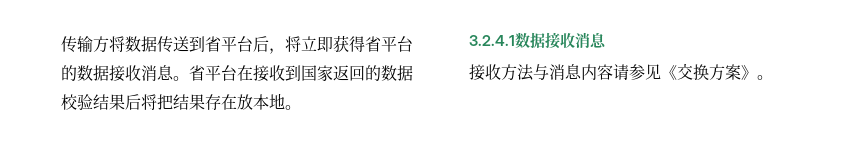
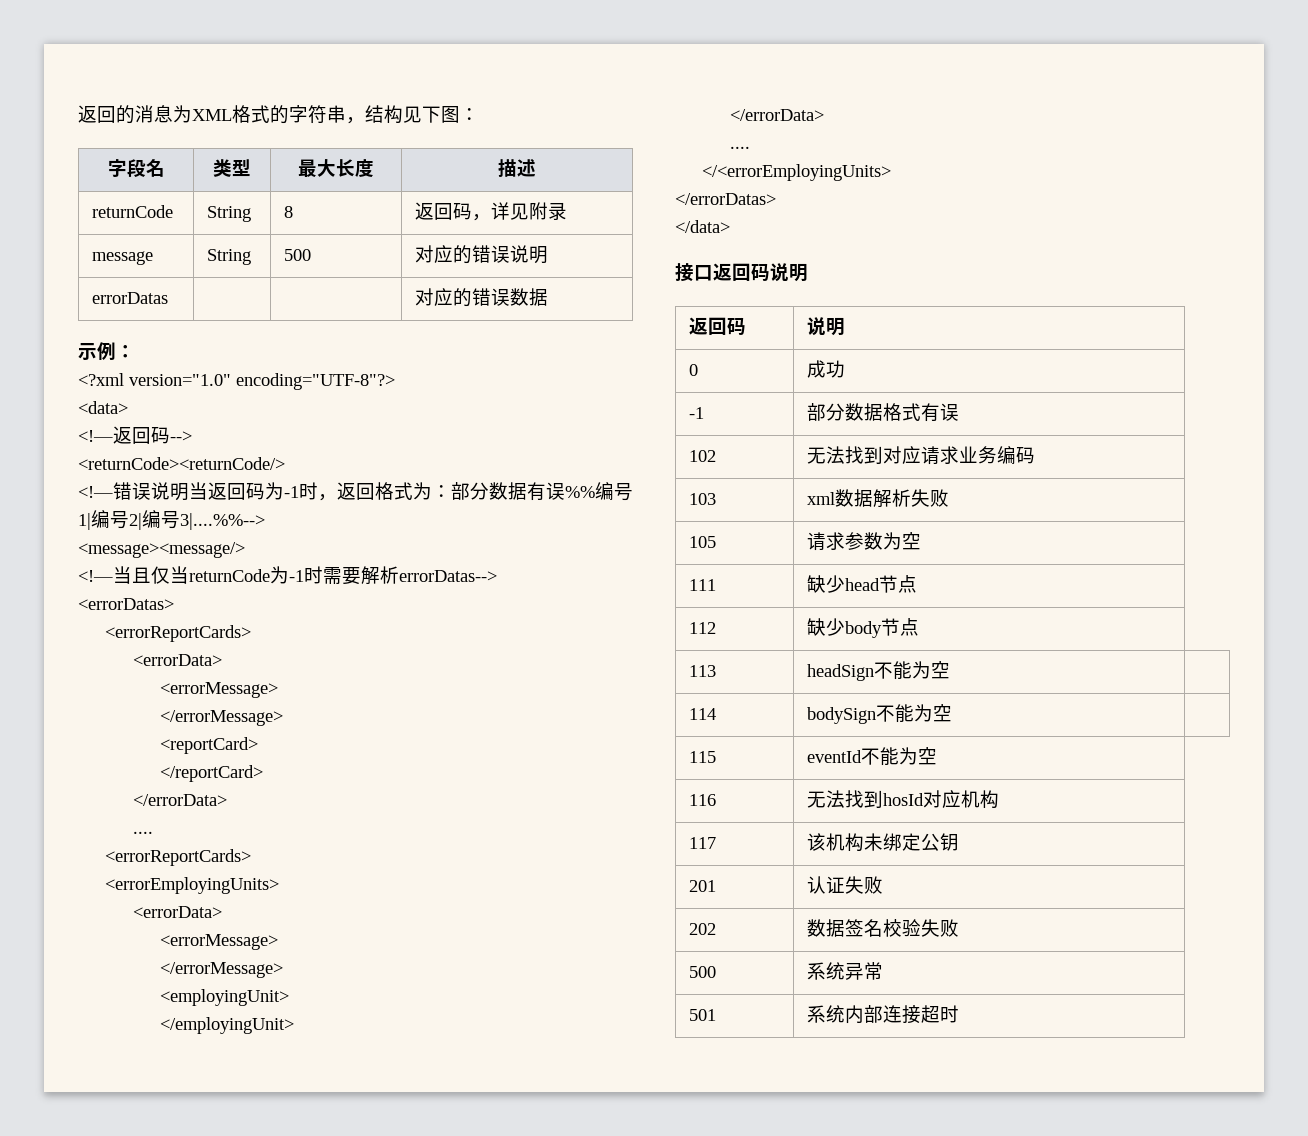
[61,35,413,54] [61,65,413,82] [61,93,301,110] [469,32,606,49] [469,63,773,81] 传输方将数据传送到省平台后，将立即获得省平台的数据接收消息。省平台在接收到国家返回的数据校验结果后将把结果存在放本地。 // 3.2.4.1数据接收消息 // 接收方法与消息内容请参见《交换方案》。 -> [78,105,479,124] [107,159,165,177] [213,159,251,177] [298,159,374,177] [498,159,536,177] [92,205,174,218] [207,206,252,222] [284,206,294,218] [415,202,568,221] [92,251,154,265] [207,249,252,265] [284,249,312,261] [415,245,549,264] [92,292,169,304] [415,288,549,307] [78,342,135,360] [78,373,395,390] [78,401,128,414] [78,426,192,444] [78,457,285,470] [78,482,633,501] [78,510,265,530] [78,542,245,558] [78,566,497,585] [78,598,174,610] [105,625,252,642] [132,654,222,666] [159,682,278,698] [159,710,283,726] [159,737,258,754] [159,765,263,782] [132,794,227,806] [132,831,153,834] [105,849,252,866] [105,877,280,894] [132,906,222,918] [159,934,278,950] [159,962,283,978] [159,989,289,1006] [159,1017,294,1034] [729,109,824,121] [729,146,750,149] [702,164,892,181] [675,193,776,205] [675,220,730,233] [675,263,808,282] [689,317,747,335] [807,317,846,336] [689,364,699,376] [807,360,846,378] [689,407,705,419] [807,403,960,422] [689,450,717,462] [807,446,1036,465] [689,493,717,505] [807,489,950,508] [689,536,717,548] [807,532,922,551] [689,579,717,591] [807,575,918,593] [689,622,717,634] [807,618,920,638] [689,665,717,677] [807,661,951,681] [689,708,717,720] [807,704,953,724] [689,751,717,763] [807,747,938,766] [689,794,717,806] [807,790,1000,809] [689,837,717,849] [807,833,960,852] [689,880,717,892] [807,876,884,894] [689,923,717,935] [807,919,960,937] [689,966,717,978] [807,962,884,980] [689,1009,717,1021] [807,1005,960,1024] 返回的消息为XML格式的字符串，结构见下图： // 字段名 | 类型 | 最大长度 | 描述 // returnCode | String | 8 | 返回码，详见附录 // message | String | 500 | 对应的错误说明 // errorDatas | | | 对应的错误数据 // 示例： // <?xml version="1.0" encoding="UTF-8"?> // <data> // <!—返回码--> // <returnCode><returnCode/> // <!—错误说明当返回码为-1时，返回格式为：部分数据有误%%编号1|编号2|编号3|....%%--> // <message><message/> // <!—当且仅当returnCode为-1时需要解析errorDatas--> // <errorDatas> // <errorReportCards> // <errorData> // <errorMessage> // </errorMessage> // <reportCard> // </reportCard> // </errorData> // .... // <errorReportCards> // <errorEmployingUnits> // <errorData> // <errorMessage> // </errorMessage> // <employingUnit> // </employingUnit> // </errorData> // .... // </<errorEmployingUnits> // </errorDatas> // </data> // 接口返回码说明 // 返回码 | 说明 // 0 | 成功 // -1 | 部分数据格式有误 // 102 | 无法找到对应请求业务编码 // 103 | xml数据解析失败 // 105 | 请求参数为空 // 111 | 缺少head节点 // 112 | 缺少body节点 // 113 | headSign不能为空 | // 114 | bodySign不能为空 | // 115 | eventId不能为空 // 116 | 无法找到hosId对应机构 // 117 | 该机构未绑定公钥 // 201 | 认证失败 // 202 | 数据签名校验失败 // 500 | 系统异常 // 501 | 系统内部连接超时

